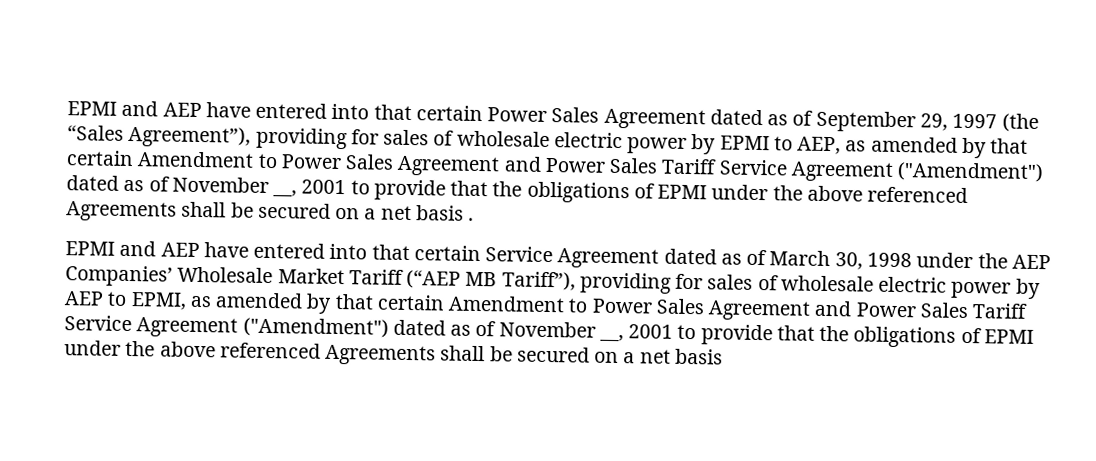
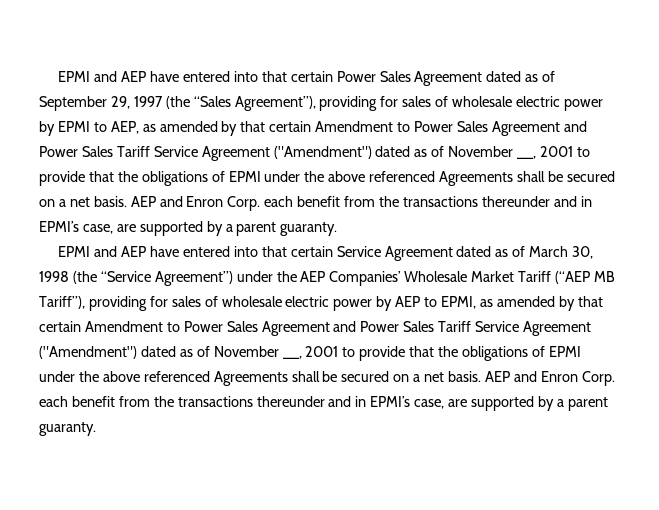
[415,205,475,221] basis . -> [93,196,592,211] [39,221,338,236] basis. AEP and Enron Corp. each benefit from the transactions thereunder and in EPMI’s case, are supported by a parent guaranty.
(912, 260) none -> [72,271,233,286] (the “Service Agreement”)
[674,348,723,365] basis -> [448,371,615,386] [39,396,608,411] [39,422,96,436] basis. AEP and Enron Corp. each benefit from the transactions thereunder and in EPMI’s case, are supported by a parent guaranty.

